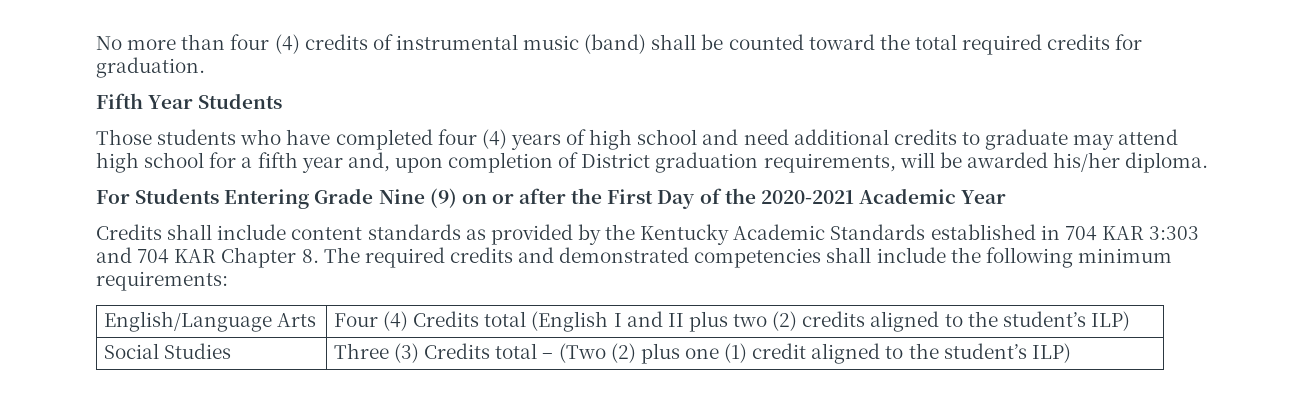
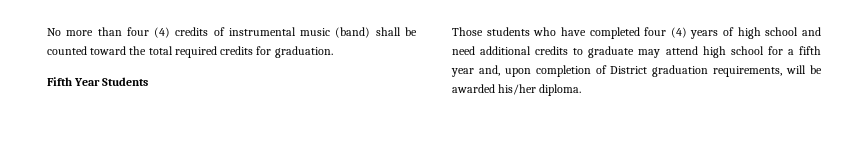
[96,188,1007,209] [96,224,1200,245] [96,247,1172,268] [96,271,228,291] [103,311,316,332] [333,311,1130,332] [103,343,231,359] [333,343,1071,364] // For Students Entering Grade Nine (9) on or after the First Day of the 2020-2021 Academic Year // Credits shall include content standards as provided by the Kentucky Academic Standards established in 704 KAR 3:303 and 704 KAR Chapter 8. The required credits and demonstrated competencies shall include the following minimum requirements: // English/Language Arts | Four (4) Credits total (English I and II plus two (2) credits aligned to the student’s ILP) // Social Studies | Three (3) Credits total – (Two (2) plus one (1) credit aligned to the student’s ILP) -> (582, 90) none

